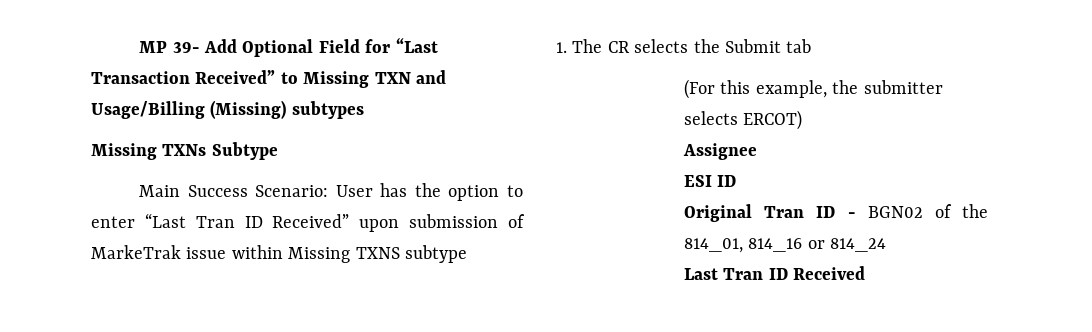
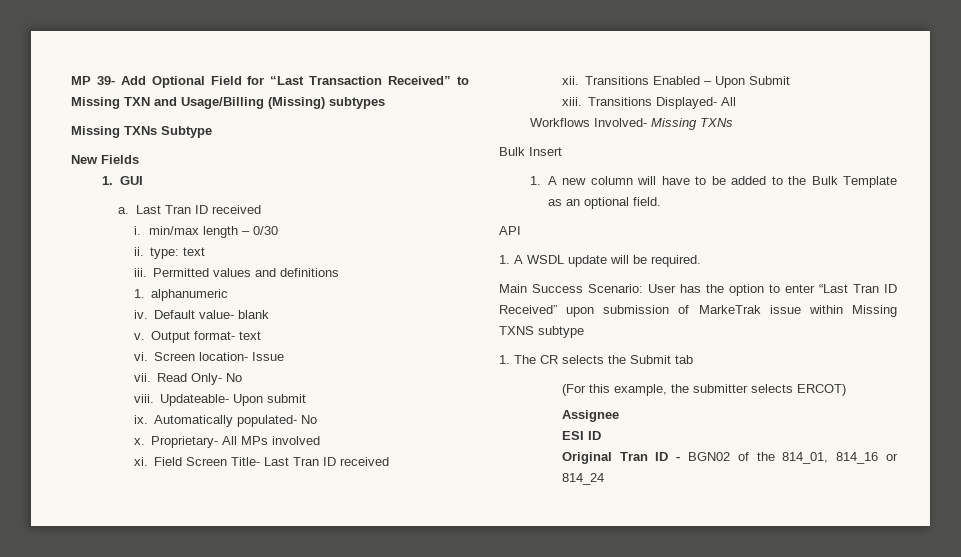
(278, 151) none -> [71,155,139,164] [102,176,143,185] [118,205,261,214] [133,226,279,238] [133,247,206,259] [133,268,340,277] [133,289,229,301] [133,310,270,319] [133,331,262,343] [133,352,285,361] [133,373,243,385] [133,394,307,406] [133,415,318,427] [133,436,321,448] [133,457,390,466] [561,76,791,88] [561,97,737,109] [530,118,734,130] [499,147,562,156] [530,176,898,188] [547,197,661,209] [499,226,521,235] [499,255,701,267] // New Fields // 1. GUI // a. Last Tran ID received // i. min/max length – 0/30 // ii. type: text // iii. Permitted values and definitions // 1. alphanumeric // iv. Default value- blank // v. Output format- text // vi. Screen location- Issue // vii. Read Only- No // viii. Updateable- Upon submit // ix. Automatically populated- No // x. Proprietary- All MPs involved // xi. Field Screen Title- Last Tran ID received // xii. Transitions Enabled – Upon Submit // xiii. Transitions Displayed- All // Workflows Involved- Missing TXNs // Bulk Insert // 1. A new column will have to be added to the Bulk Template as an optional field. // API // 1. A WSDL update will be required.
[684,266,866,280] // Last Tran ID Received -> (604, 479) none

